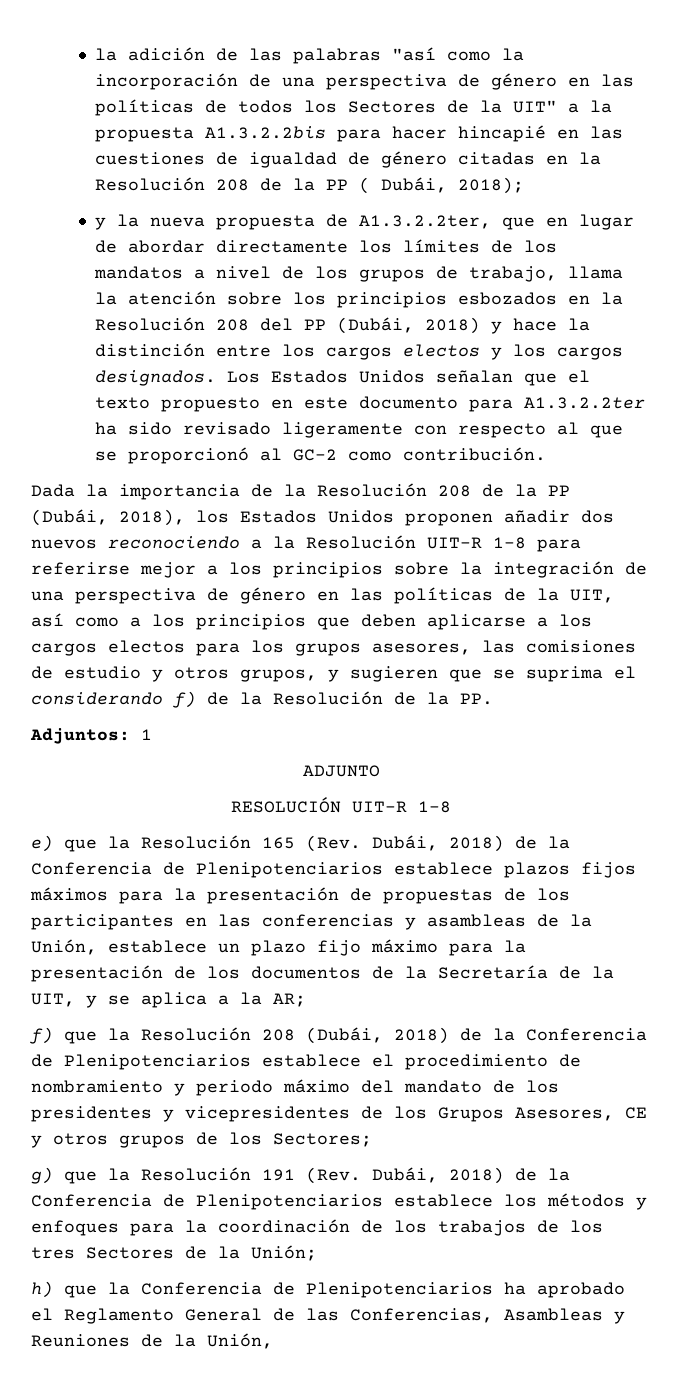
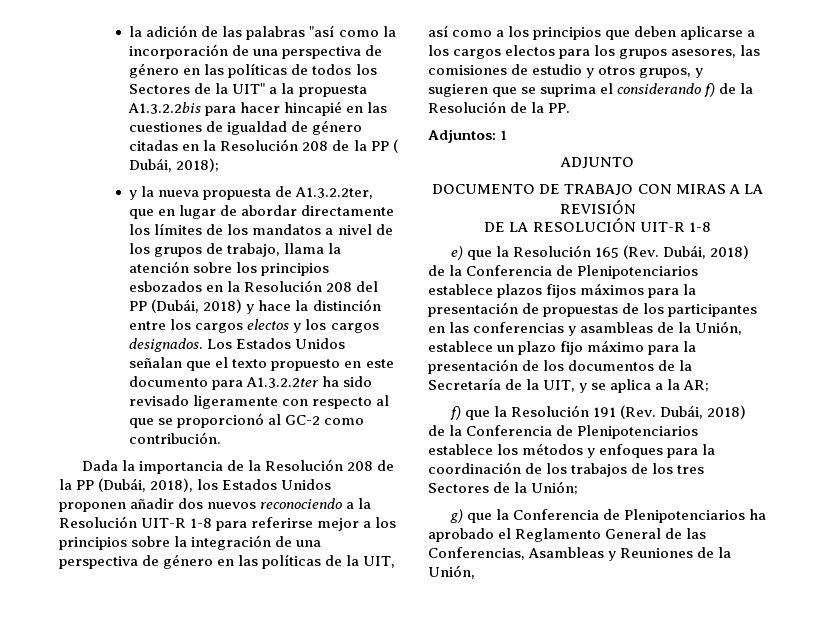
(380, 771) none -> [432,184,763,196] [559,200,636,214] [484,222,529,232] DOCUMENTO DE TRABAJO CON MIRAS A LA REVISIÓN // DE LA
[262,1027,647,1044] [31,1054,581,1070] [31,1079,559,1096] [31,1106,647,1122] [31,1132,372,1148] [31,1167,251,1184] 208 (Dubái, 2018) de la Conferencia de Plenipotenciarios establece el procedimiento de nombramiento y periodo máximo del mandato de los presidentes y vicepresidentes de los Grupos Asesores, CE y otros grupos de los Sectores; // g) que la Resolución -> (590, 411) none
[31,1281,53,1298] h) -> [450,509,464,523] g)

